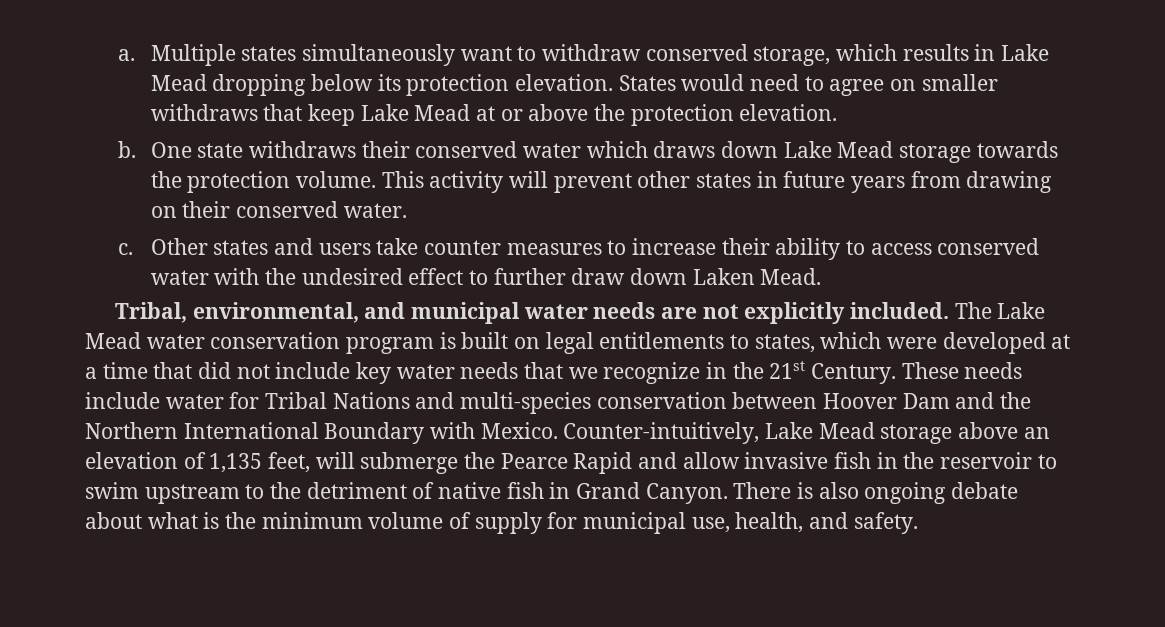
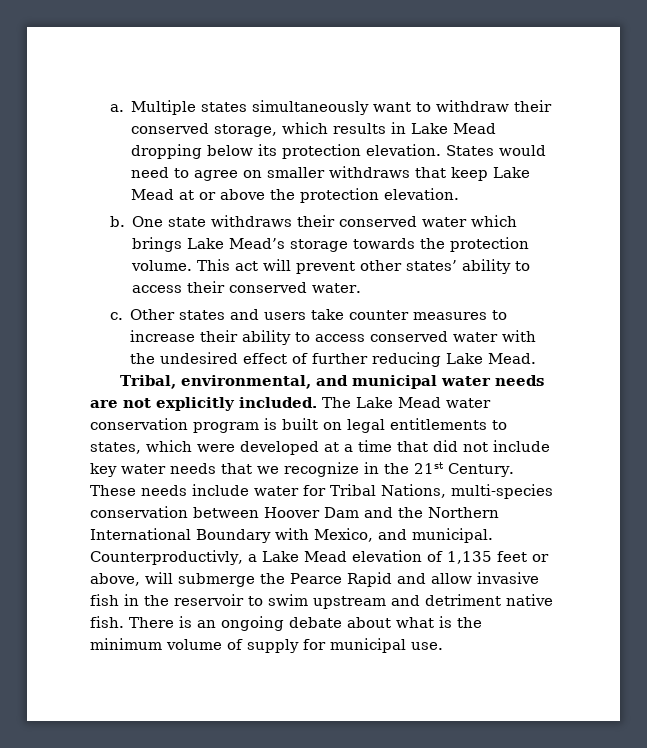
(641, 52) none -> [513,100,552,112] their
[653,141,894,158] draws down Lake Mead -> [131,237,285,252] brings Lake Mead’s
[429,171,504,193] activity -> [234,261,258,271] act
[695,171,1053,193] [150,206,177,218] states in future years from drawing on -> [405,259,530,274] [131,285,182,293] states’ ability to access
[468,268,755,285] to further draw down Laken -> [291,352,483,367] of further reducing Lake
[332,392,455,409] Nations and -> [381,484,446,498] Nations,
[480,422,1050,444] [85,452,311,473] Mexico. Counter-intuitively, Lake Mead storage above an elevation of 1,135 feet, -> [314,528,493,543] [90,550,549,565] [90,573,140,586] Mexico, and municipal. Counterproductivly, a Lake Mead elevation of 1,135 feet or above,
[245,482,728,504] to the detriment of native fish in Grand Canyon. -> [391,594,553,606] [90,616,124,628] and detriment native fish.
[818,482,859,499] also -> [197,620,216,628] an
[691,512,918,534] use, health, and safety. -> [411,642,443,650] use.

